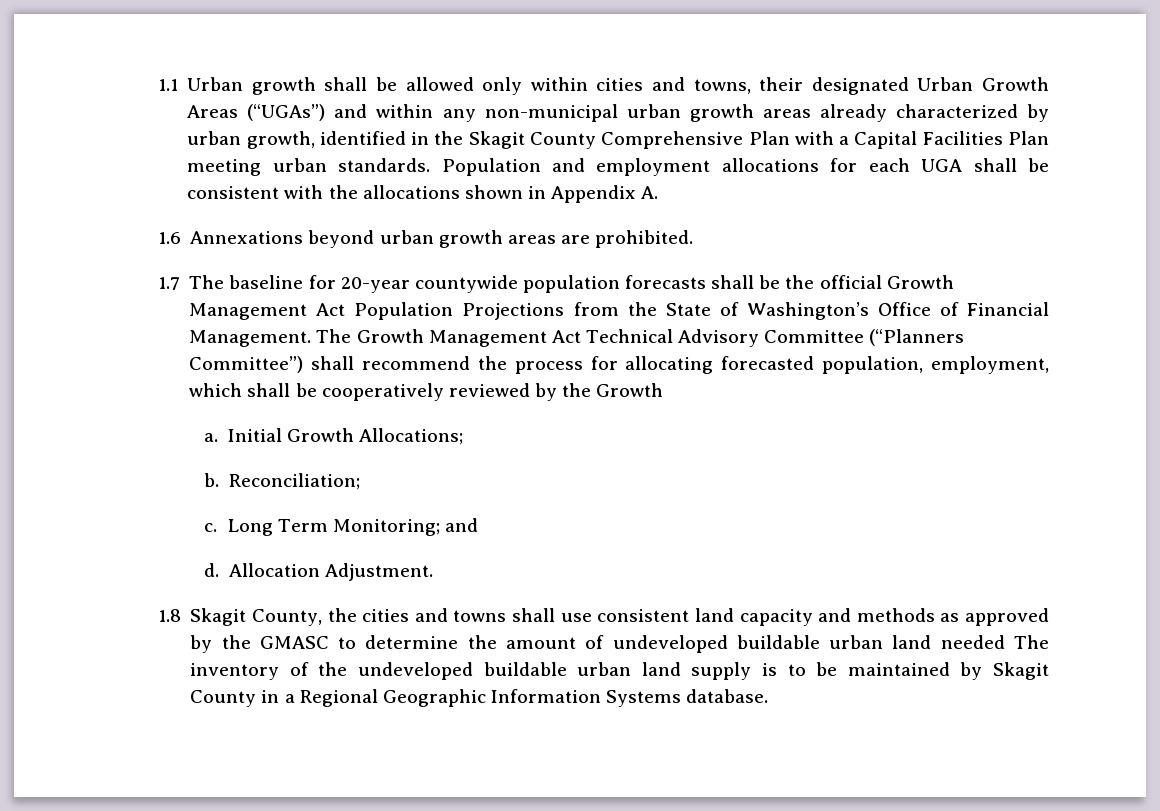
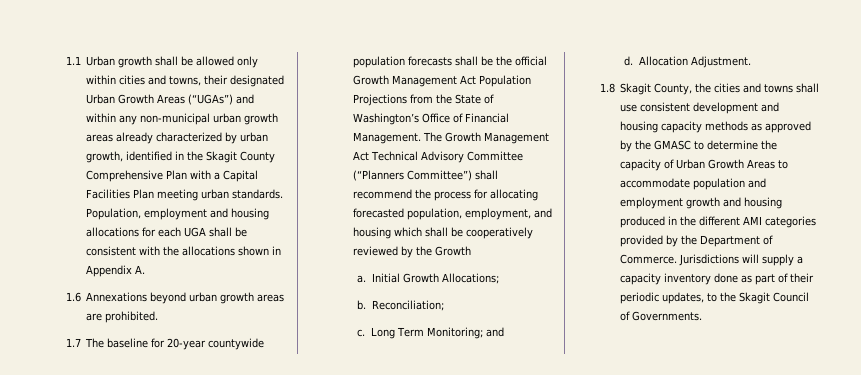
[441,158,711,176] Population and employment -> [86,208,270,220] Population, employment and housing
(1049, 365) none -> [534,208,553,218] [353,227,392,239] and housing
[694,608,852,626] land capacity and -> [693,102,780,114] [620,121,703,133] development and housing capacity
[505,635,1049,653] [190,662,1049,680] [190,689,769,707] amount of undeveloped buildable urban land needed The inventory of the undeveloped buildable urban land supply is to be maintained by Skagit County in a Regional Geographic Information Systems database. -> [620,159,789,171] [620,178,767,190] [620,197,783,209] [620,216,817,228] [620,235,774,247] [620,254,804,266] [620,273,815,285] [620,292,810,304] [620,311,703,321] capacity of Urban Growth Areas to accommodate population and employment growth and housing produced in the different AMI categories provided by the Department of Commerce. Jurisdictions will supply a capacity inventory done as part of their periodic updates, to the Skagit Council of Governments.

